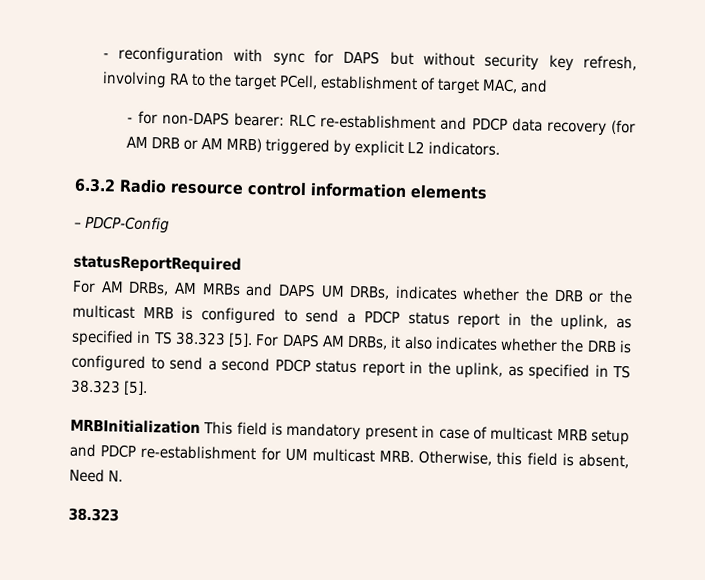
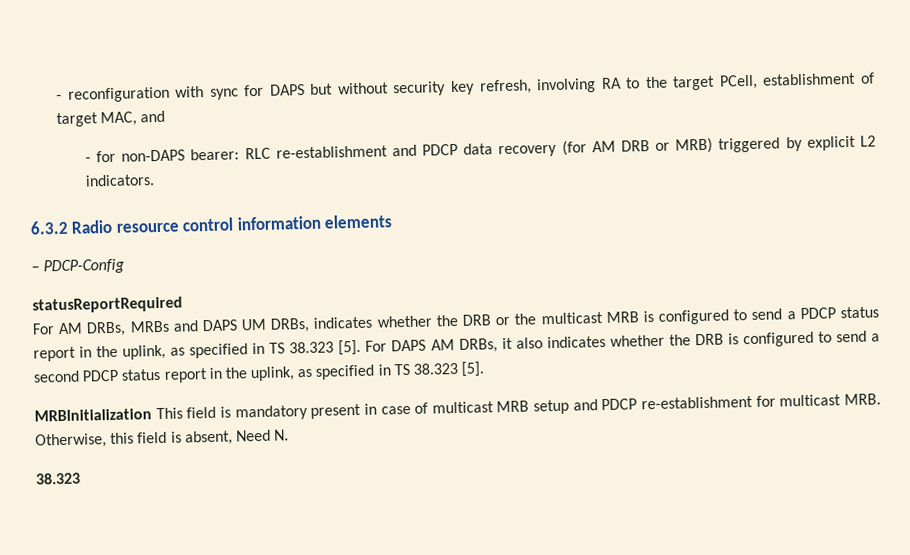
[201,138,224,150] AM -> (671, 146) none
[173,282,197,294] AM -> (127, 329) none
[284,448,308,462] UM -> (776, 401) none

